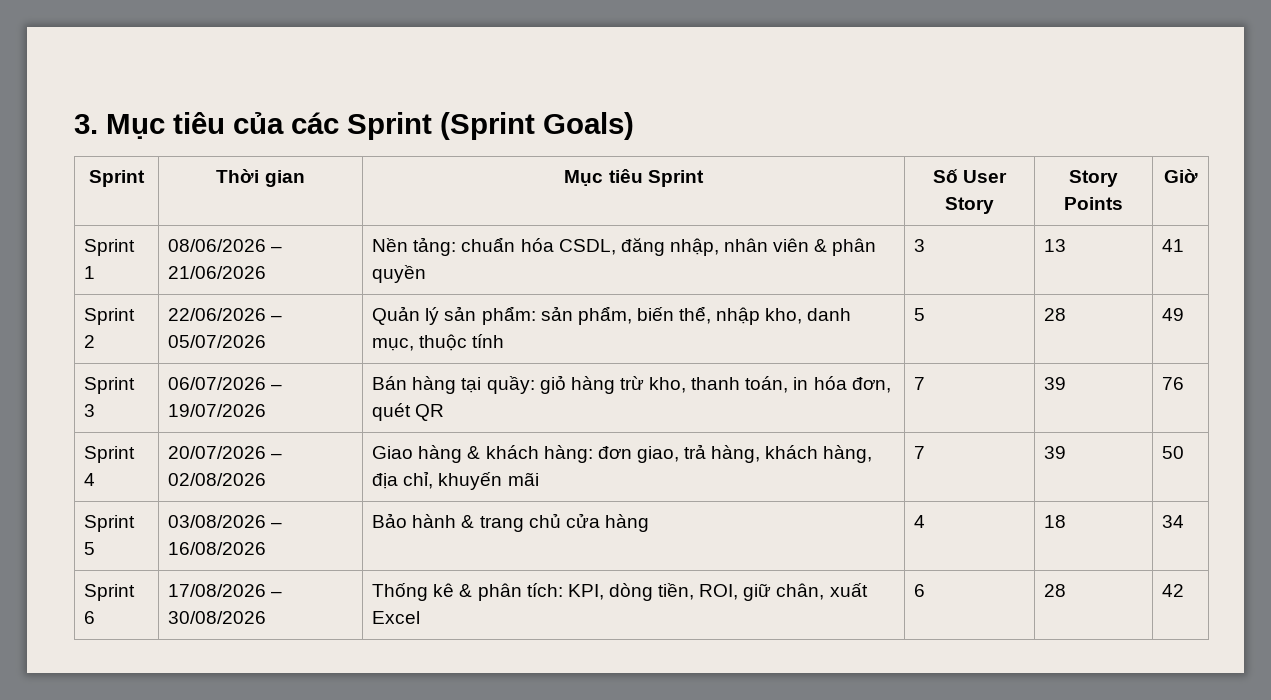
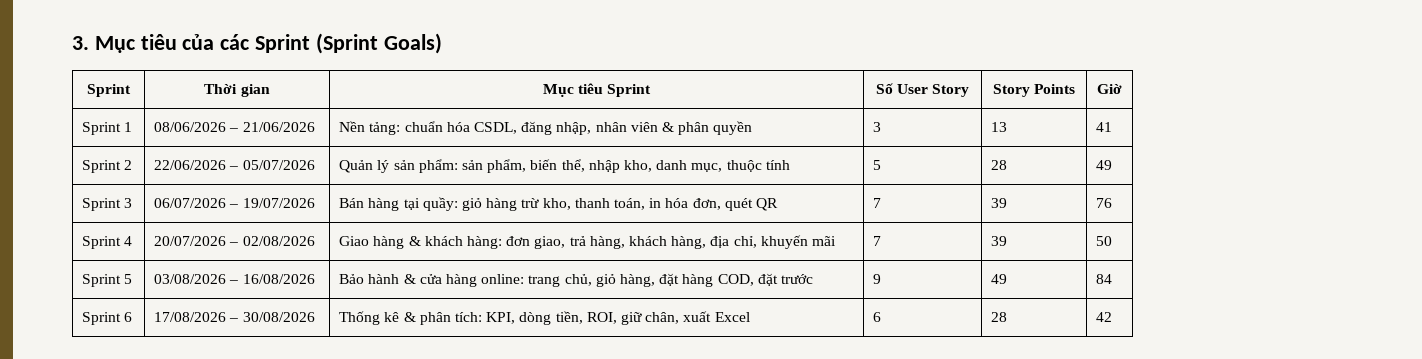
[479,513,561,532] trang chủ -> (416, 279) none
[914,515,926,528] [1044,515,1067,528] [1162,515,1185,528] | 4 | 18 | 34 -> [481,273,813,287] [873,274,882,284] [991,274,1008,284] [1096,274,1113,284] online: trang chủ, giỏ hàng, đặt hàng COD, đặt trước | 9 | 49 | 84

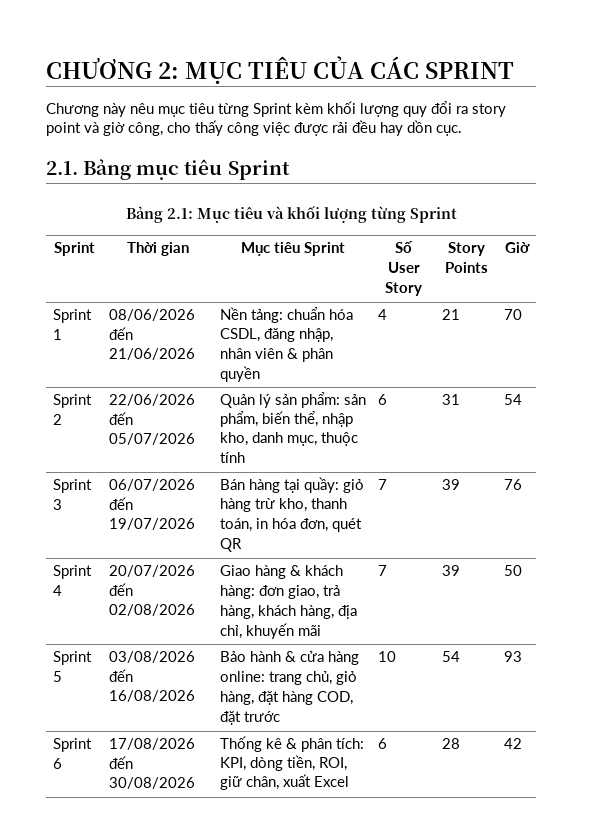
[72,33,442,54] 3. Mục tiêu của các Sprint (Sprint Goals) -> [46,56,515,84] [46,101,506,117] [46,120,462,136] [46,159,290,180] [125,206,457,223] CHƯƠNG 2: MỤC TIÊU CỦA CÁC SPRINT // Chương này nêu mục tiêu từng Sprint kèm khối lượng quy đổi ra story point và giờ công, cho thấy công việc được rải đều hay dồn cục. // 2.1. Bảng mục tiêu Sprint // Bảng 2.1: Mục tiêu và khối lượng từng Sprint
[229,128,239,132] – -> [108,327,133,340] đến
[873,122,882,132] [991,122,1008,132] [1096,122,1113,132] 3 | 13 | 41 -> [377,309,387,320] [441,309,460,320] [503,309,522,320] 4 | 21 | 70
[229,166,239,170] – -> [108,412,133,425] đến
[873,160,882,170] [991,160,1008,170] [1096,160,1113,170] 5 | 28 | 49 -> [377,394,387,405] [441,394,460,405] [503,394,522,405] 6 | 31 | 54
[229,204,239,208] – -> [108,497,133,510] đến
[229,242,239,246] – -> [108,583,133,596] đến
[229,280,239,284] – -> [108,669,133,682] đến
[873,274,882,284] [991,274,1008,284] [1096,274,1113,284] 9 | 49 | 84 -> [377,651,396,662] [441,651,460,662] [503,651,522,662] 10 | 54 | 93
[229,318,239,322] – -> [108,756,133,769] đến

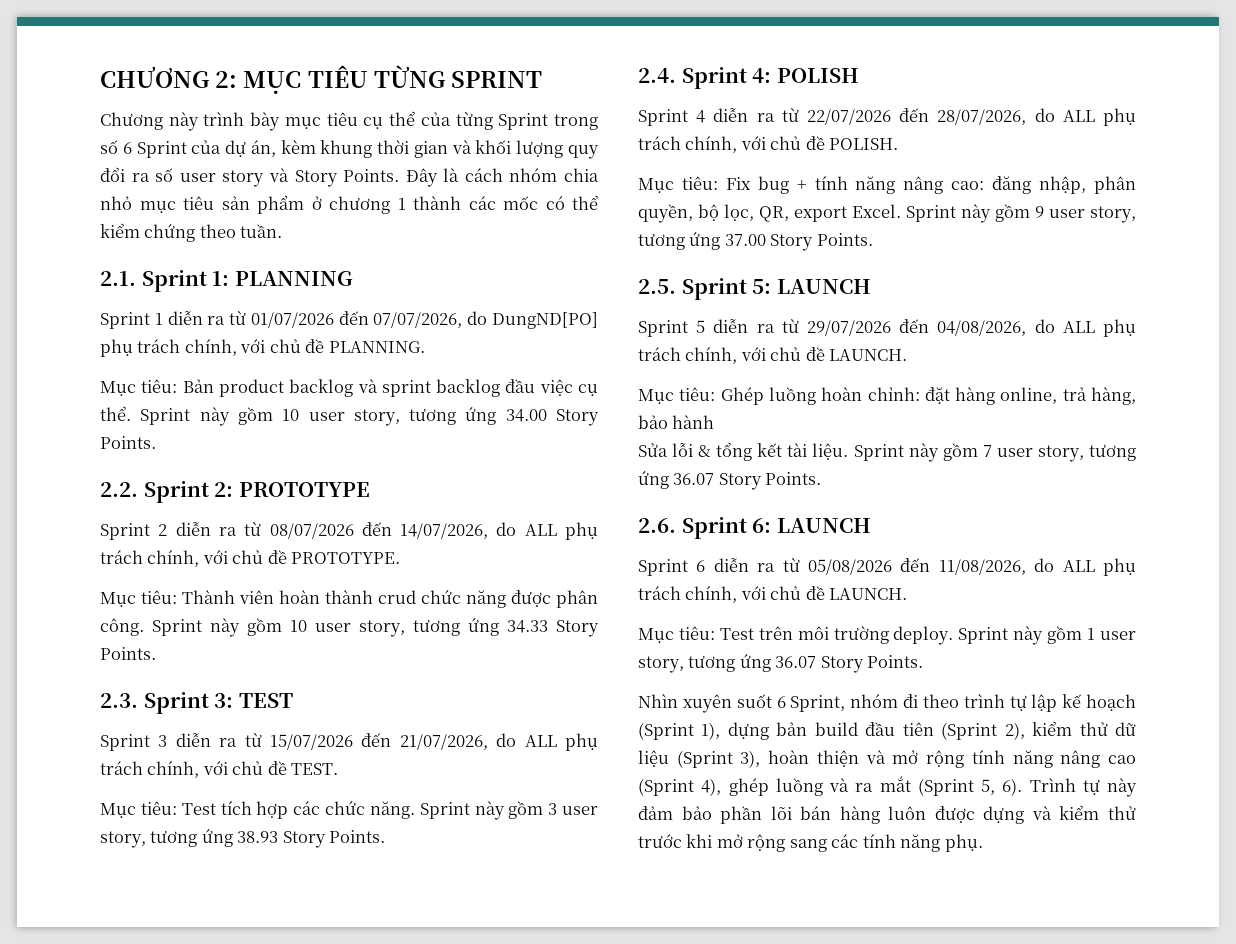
[313,56,420,79] CỦA CÁC -> [373,65,446,88] TỪNG
[130,103,323,117] nêu mục tiêu từng Sprint kèm -> [203,111,599,131] [100,140,472,158] trình bày mục tiêu cụ thể của từng Sprint trong số 6 Sprint của dự án, kèm khung thời gian và
[472,103,506,117] [46,120,462,136] [46,159,290,180] [125,206,457,223] [54,242,95,256] [127,242,189,256] [240,242,345,256] [395,241,413,253] [387,262,420,273] [385,282,422,296] [448,242,485,256] [445,262,488,273] [504,242,530,253] [52,309,92,323] [52,329,62,340] [108,309,195,321] [108,327,133,340] [108,348,195,360] [219,307,353,323] [219,328,333,342] [219,348,333,362] [219,366,260,382] [377,309,387,320] [441,309,460,320] [503,309,522,320] [52,394,92,408] [52,414,62,425] [108,394,195,406] [108,412,133,425] [108,433,195,445] [219,392,366,408] [219,411,353,427] [219,432,358,446] [219,452,245,463] [377,394,387,405] [441,394,460,405] [503,394,522,405] [52,479,92,493] [52,499,62,510] [108,479,195,491] [108,497,133,510] [108,518,195,530] [219,477,364,493] [219,498,347,512] [219,518,362,532] [219,538,242,552] [377,479,387,490] [441,479,460,490] [503,479,522,490] [52,565,92,579] [52,585,62,596] [108,565,195,577] [108,583,133,596] [108,604,195,616] [219,565,343,579] [219,585,340,599] [219,605,357,619] [219,623,321,639] [377,565,387,576] [441,565,460,576] [503,565,522,576] [52,651,92,665] [52,671,62,682] [108,651,195,663] [108,669,133,682] [108,690,195,702] [219,651,359,665] [219,671,357,685] [219,691,353,705] [219,711,280,725] [377,651,396,662] [441,651,460,662] [503,651,522,662] [52,738,92,752] [52,758,62,769] [108,738,195,750] [108,756,133,769] [108,777,195,789] [219,736,364,752] [219,755,347,771] [219,774,349,790] [377,738,387,749] [441,738,460,749] [503,738,522,749] story point và giờ công, cho thấy công việc được rải đều hay dồn cục. // 2.1. Bảng mục tiêu Sprint // Bảng 2.1: Mục tiêu và khối lượng từng Sprint // Sprint | Thời gian | Mục tiêu Sprint | Số User Story | Story Points | Giờ // Sprint 1 | 08/06/2026 đến 21/06/2026 | Nền tảng: chuẩn hóa CSDL, đăng nhập, nhân viên & phân quyền | 4 | 21 | 70 // Sprint 2 | 22/06/2026 đến 05/07/2026 | Quản lý sản phẩm: sản phẩm, biến thể, nhập kho, danh mục, thuộc tính | 6 | 31 | 54 // Sprint 3 | 06/07/2026 đến 19/07/2026 | Bán hàng tại quầy: giỏ hàng trừ kho, thanh toán, in hóa đơn, quét QR | 7 | 39 | 76 // Sprint 4 | 20/07/2026 đến 02/08/2026 | Giao hàng & khách hàng: đơn giao, trả hàng, khách hàng, địa chỉ, khuyến mãi | 7 | 39 | 50 // Sprint 5 | 03/08/2026 đến 16/08/2026 | Bảo hành & cửa hàng online: trang chủ, giỏ hàng, đặt hàng COD, đặt trước | 10 | 54 | 93 // Sprint 6 | 17/08/2026 đến 30/08/2026 | Thống kê & phân tích: KPI, dòng tiền, ROI, giữ chân, xuất Excel | 6 | 28 | 42 -> [155,168,599,187] [100,195,598,214] [100,223,283,242] [100,270,353,292] [100,311,598,329] [100,339,425,357] [100,379,599,397] [100,406,600,426] [100,436,156,449] [100,481,370,503] [100,522,598,540] [100,550,401,567] [100,590,598,608] [100,618,599,637] [100,647,156,660] [100,692,293,714] [100,733,598,751] [100,761,339,778] [100,801,598,820] [100,829,386,848] [638,67,859,89] [638,108,1136,126] [638,136,899,153] [638,176,1136,194] [638,204,1136,223] [638,232,873,251] [638,278,871,300] [638,319,1136,337] [638,347,908,364] [638,387,1136,405] [638,415,715,429] [638,442,1137,462] [638,471,822,490] [638,517,871,539] [638,558,1136,576] [638,586,908,603] [638,626,1136,645] [638,654,924,673] [638,694,1136,713] [638,721,1136,740] [638,750,1136,768] [638,776,1137,797] [638,805,1136,824] [638,834,983,852] số user story và Story Points. Đây là cách nhóm chia nhỏ mục tiêu sản phẩm ở chương 1 thành các mốc có thể kiểm chứng theo tuần. // 2.1. Sprint 1: PLANNING // Sprint 1 diễn ra từ 01/07/2026 đến 07/07/2026, do DungND[PO] phụ trách chính, với chủ đề PLANNING. // Mục tiêu: Bản product backlog và sprint backlog đầu việc cụ thể. Sprint này gồm 10 user story, tương ứng 34.00 Story Points. // 2.2. Sprint 2: PROTOTYPE // Sprint 2 diễn ra từ 08/07/2026 đến 14/07/2026, do ALL phụ trách chính, với chủ đề PROTOTYPE. // Mục tiêu: Thành viên hoàn thành crud chức năng được phân công. Sprint này gồm 10 user story, tương ứng 34.33 Story Points. // 2.3. Sprint 3: TEST // Sprint 3 diễn ra từ 15/07/2026 đến 21/07/2026, do ALL phụ trách chính, với chủ đề TEST. // Mục tiêu: Test tích hợp các chức năng. Sprint này gồm 3 user story, tương ứng 38.93 Story Points. // 2.4. Sprint 4: POLISH // Sprint 4 diễn ra từ 22/07/2026 đến 28/07/2026, do ALL phụ trách chính, với chủ đề POLISH. // Mục tiêu: Fix bug + tính năng nâng cao: đăng nhập, phân quyền, bộ lọc, QR, export Excel. Sprint này gồm 9 user story, tương ứng 37.00 Story Points. // 2.5. Sprint 5: LAUNCH // Sprint 5 diễn ra từ 29/07/2026 đến 04/08/2026, do ALL phụ trách chính, với chủ đề LAUNCH. // Mục tiêu: Ghép luồng hoàn chỉnh: đặt hàng online, trả hàng, bảo hành // Sửa lỗi & tổng kết tài liệu. Sprint này gồm 7 user story, tương ứng 36.07 Story Points. // 2.6. Sprint 6: LAUNCH // Sprint 6 diễn ra từ 05/08/2026 đến 11/08/2026, do ALL phụ trách chính, với chủ đề LAUNCH. // Mục tiêu: Test trên môi trường deploy. Sprint này gồm 1 user story, tương ứng 36.07 Story Points. // Nhìn xuyên suốt 6 Sprint, nhóm đi theo trình tự lập kế hoạch (Sprint 1), dựng bản build đầu tiên (Sprint 2), kiểm thử dữ liệu (Sprint 3), hoàn thiện và mở rộng tính năng nâng cao (Sprint 4), ghép luồng và ra mắt (Sprint 5, 6). Trình tự này đảm bảo phần lõi bán hàng luôn được dựng và kiểm thử trước khi mở rộng sang các tính năng phụ.

